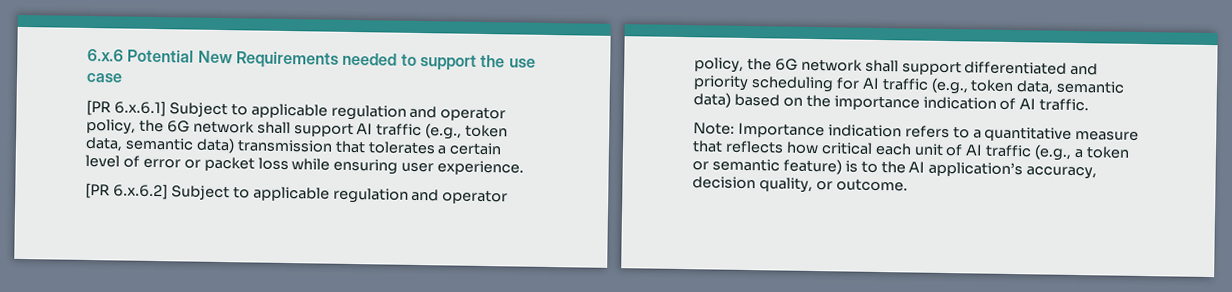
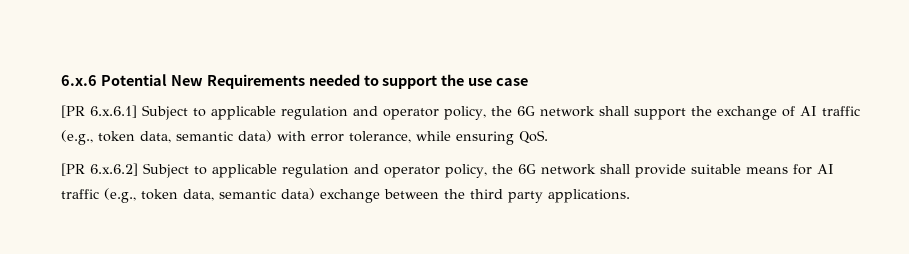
[356,123,509,140] [85,136,503,156] [85,154,525,176] AI traffic (e.g., token data, semantic data) transmission that tolerates a certain level of error or packet loss while ensuring user experience. -> [690,106,860,120] [61,130,548,145] the exchange of AI traffic (e.g., token data, semantic data) with error tolerance, while ensuring QoS.
[901,60,1099,76] [693,75,834,93] support differentiated and priority scheduling -> [634,164,788,178] provide suitable means
[733,93,1090,112] [693,122,1140,142] [692,140,1131,161] [692,158,1098,180] [692,176,908,193] based on the importance indication of AI traffic. // Note: Importance indication refers to a quantitative measure that reflects how critical each unit of AI traffic (e.g., a token or semantic feature) is to the AI application’s accuracy, decision quality, or outcome. -> [320,189,630,203] exchange between the third party applications.

